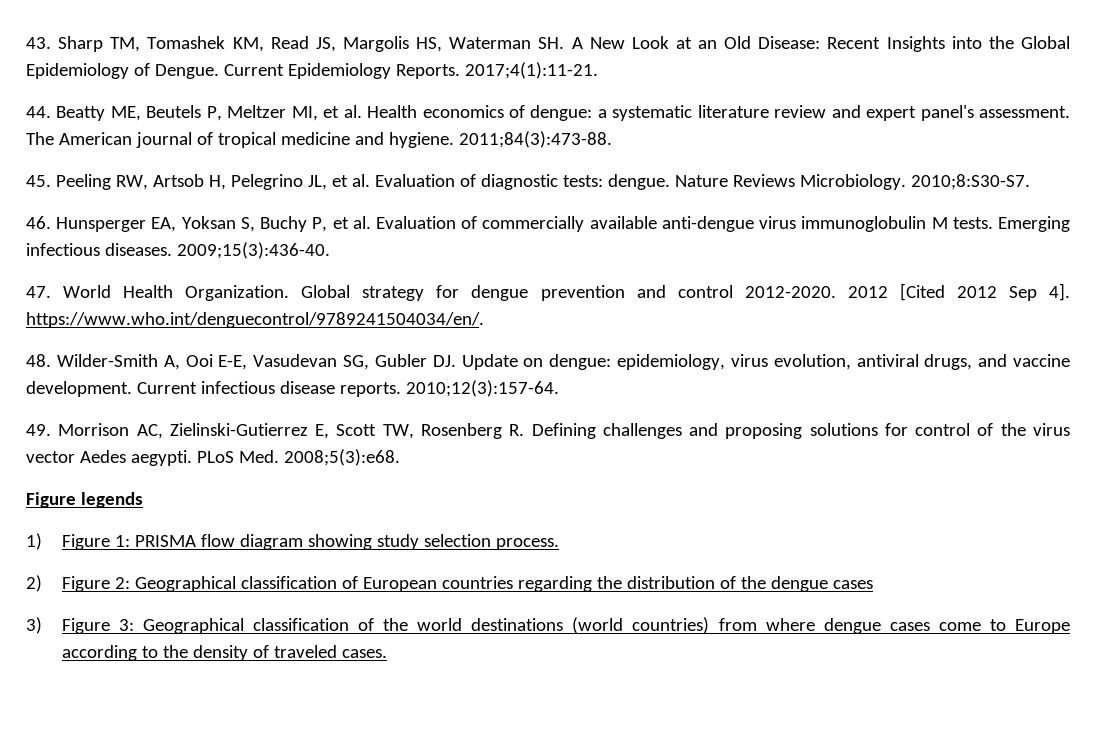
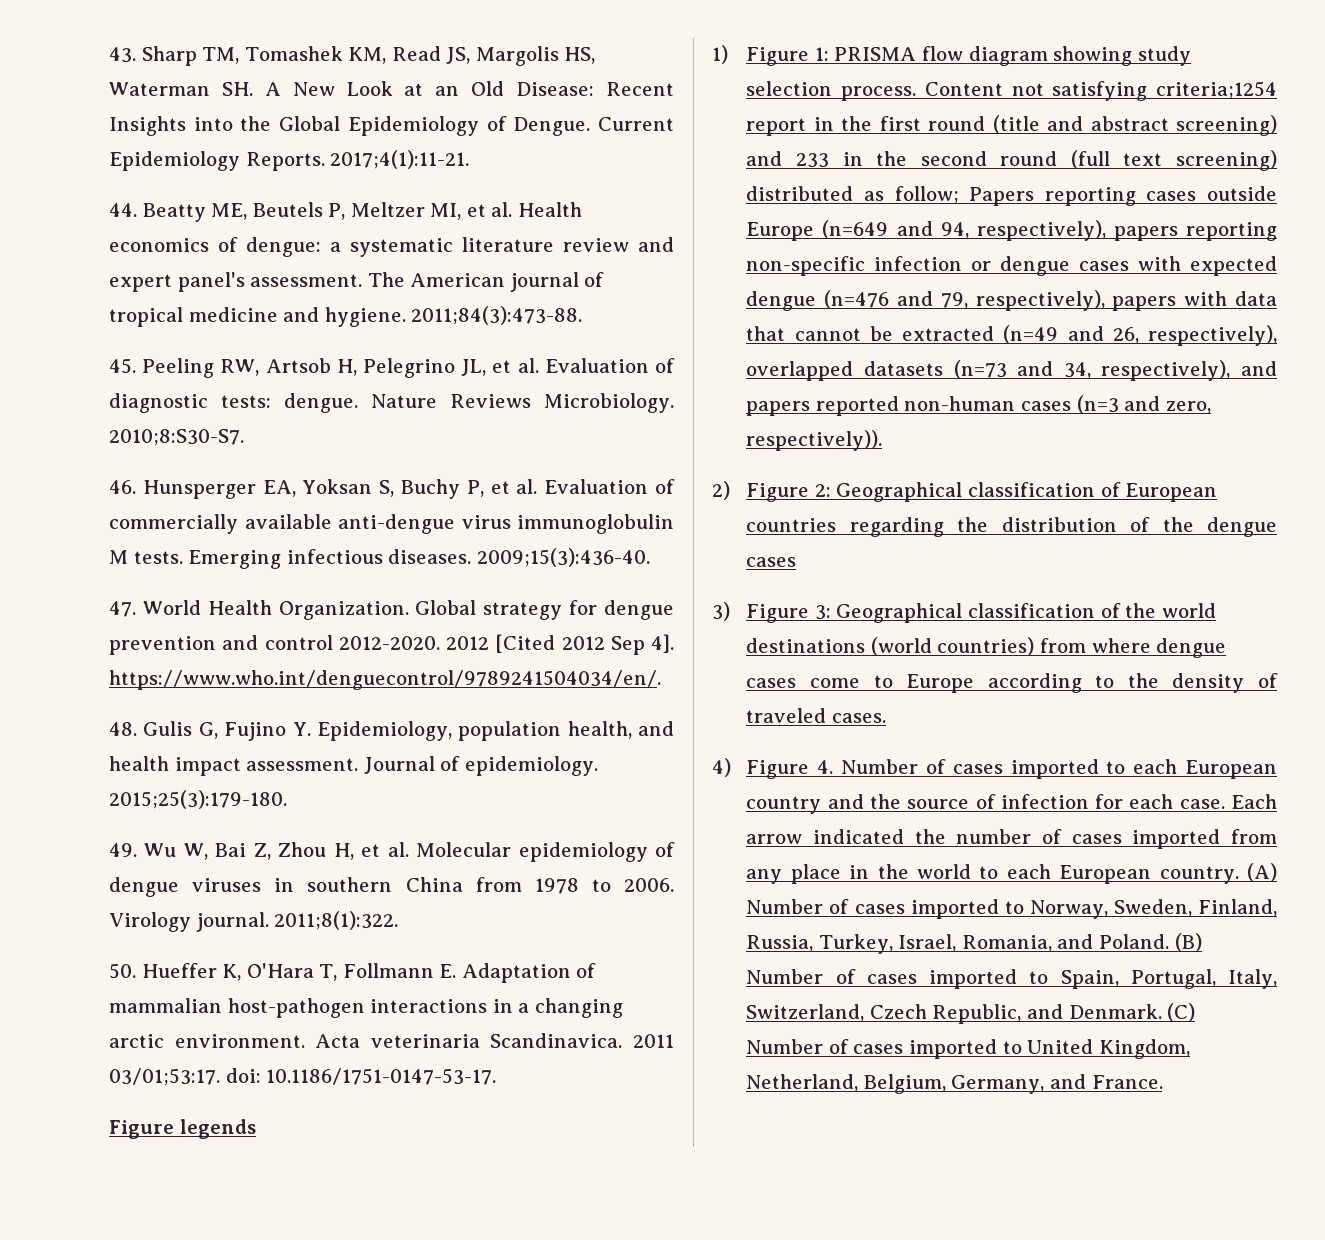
[56,354,1070,370] [26,380,559,397] [26,423,1071,439] [26,449,400,466] Wilder-Smith A, Ooi E-E, Vasudevan SG, Gubler DJ. Update on dengue: epidemiology, virus evolution, antiviral drugs, and vaccine development. Current infectious disease reports. 2010;12(3):157-64. // 49. Morrison AC, Zielinski-Gutierrez E, Scott TW, Rosenberg R. Defining challenges and proposing solutions for control of the virus vector Aedes aegypti. PLoS Med. 2008;5(3):e68. -> [143,721,674,741] [109,756,598,776] [109,790,287,809] [109,842,675,862] [109,877,674,897] [109,911,399,932] [109,963,597,983] [109,998,623,1018] [109,1033,675,1048] [109,1068,497,1086] Gulis G, Fujino Y. Epidemiology, population health, and health impact assessment. Journal of epidemiology. 2015;25(3):179-180. // 49. Wu W, Bai Z, Zhou H, et al. Molecular epidemiology of dengue viruses in southern China from 1978 to 2006. Virology journal. 2011;8(1):322. // 50. Hueffer K, O'Hara T, Follmann E. Adaptation of mammalian host-pathogen interactions in a changing arctic environment. Acta veterinaria Scandinavica. 2011 03/01;53:17. doi: 10.1186/1751-0147-53-17.
(559, 544) none -> [924,81,1277,101] [746,115,1277,136] [746,150,1277,171] [746,186,1277,206] [746,220,1277,241] [746,256,1277,276] [746,290,1277,311] [746,325,1277,346] [746,360,1277,381] [746,395,1211,416] [746,430,883,451] Content not satisfying criteria;1254 report in the first round (title and abstract screening) and 233 in the second round (full text screening) distributed as follow; Papers reporting cases outside Europe (n=649 and 94, respectively), papers reporting non-specific infection or dengue cases with expected dengue (n=476 and 79, respectively), papers with data that cannot be extracted (n=49 and 26, respectively), overlapped datasets (n=73 and 34, respectively), and papers reported non-human cases (n=3 and zero, respectively)).
(387, 653) none -> [712,758,1277,779] [746,794,1277,814] [746,829,1277,849] [746,863,1277,884] [746,899,1277,919] [746,933,1202,954] [746,969,1277,989] [746,1003,1196,1024] [746,1039,1190,1059] [746,1074,1163,1094] // 4) Figure 4. Number of cases imported to each European country and the source of infection for each case. Each arrow indicated the number of cases imported from any place in the world to each European country. (A) Number of cases imported to Norway, Sweden, Finland, Russia, Turkey, Israel, Romania, and Poland. (B) Number of cases imported to Spain, Portugal, Italy, Switzerland, Czech Republic, and Denmark. (C) Number of cases imported to United Kingdom, Netherland, Belgium, Germany, and France.

